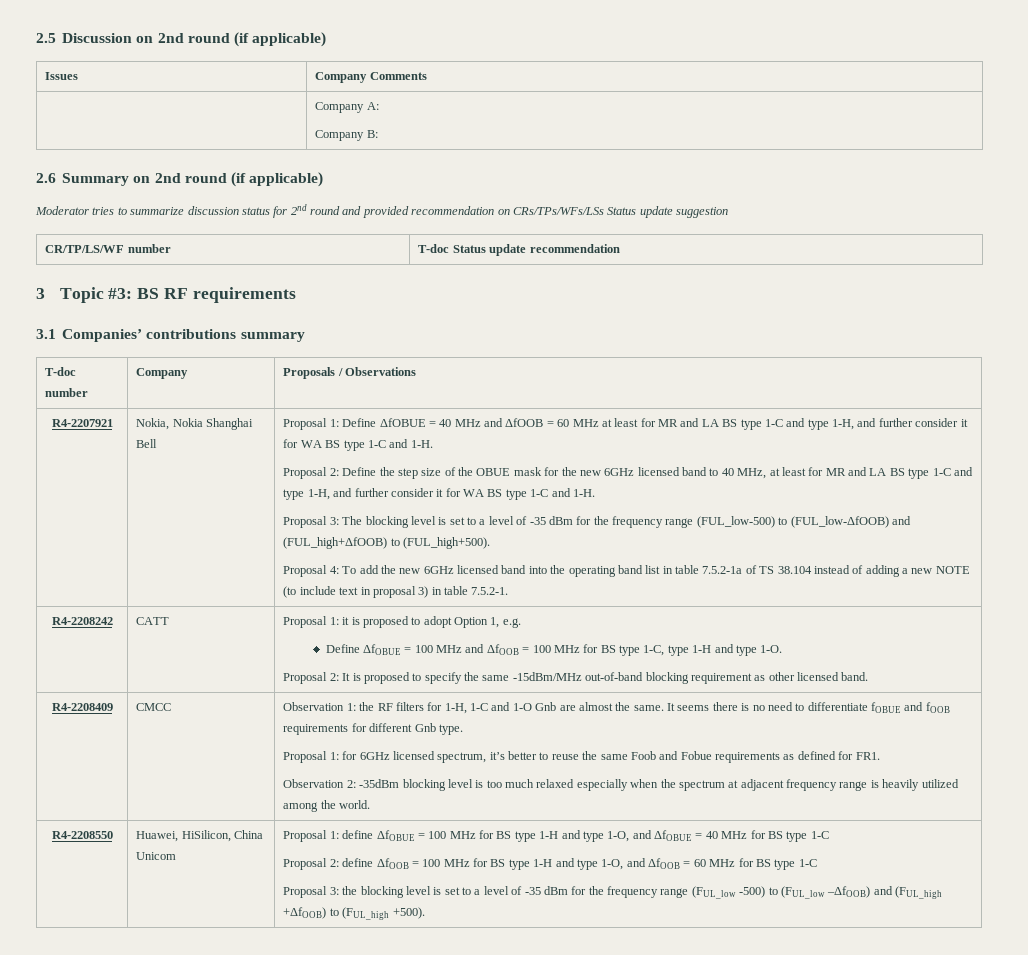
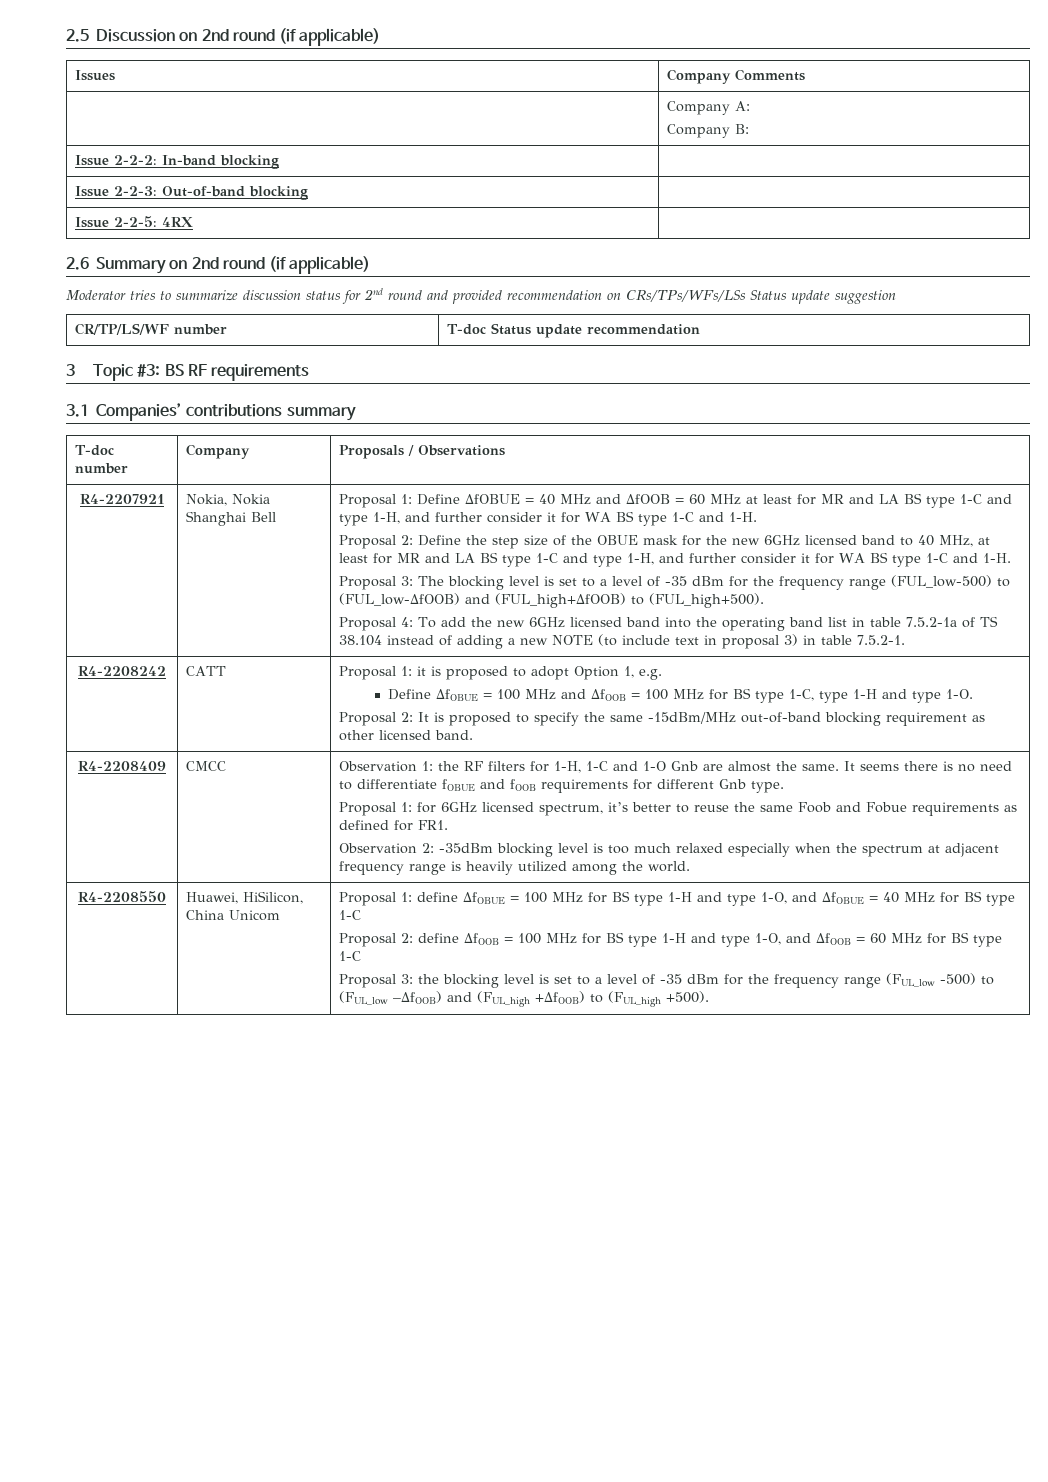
(378, 134) none -> [75,155,280,169] [75,186,309,200] [75,216,194,228] // Issue 2-2-2: In-band blocking | // Issue 2-2-3: Out-of-band blocking | // Issue 2-2-5: 4RX |

